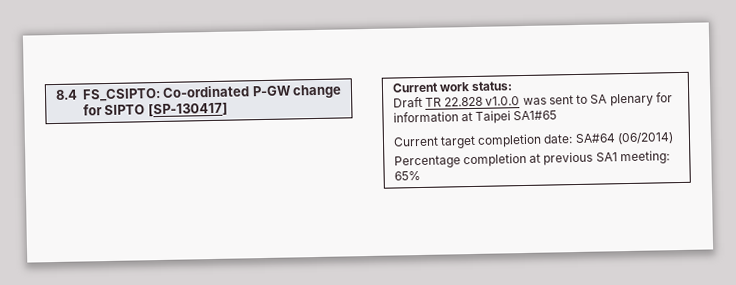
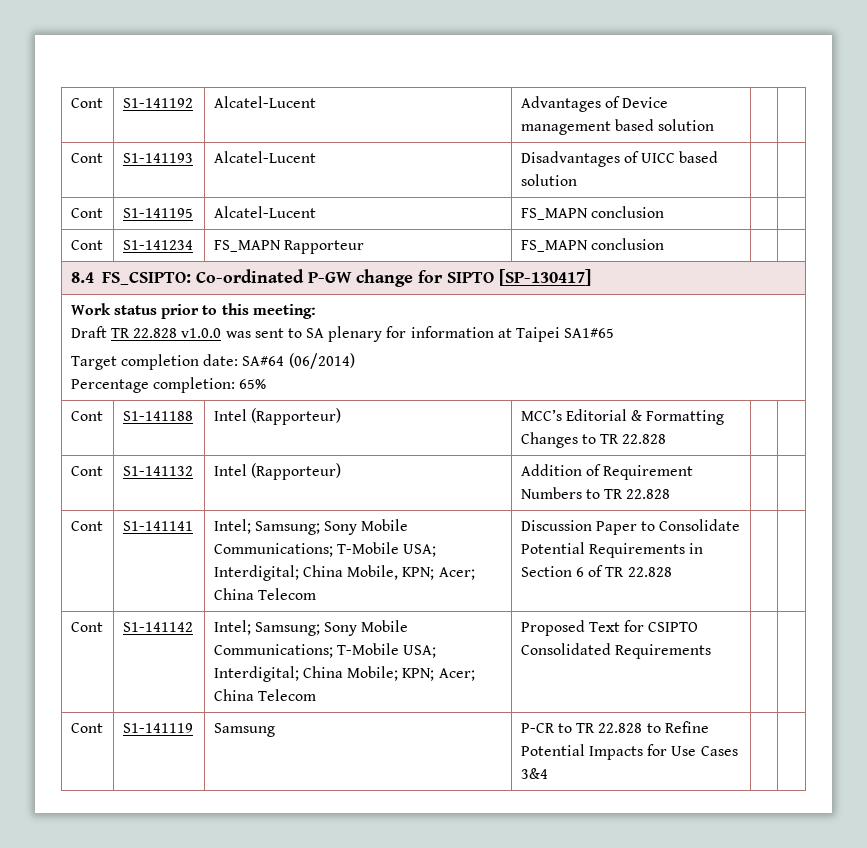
(54, 94) none -> [70,98,103,108] [122,98,193,108] [213,96,316,108] [520,96,669,112] [520,119,715,135] [70,153,103,163] [122,153,193,163] [213,151,316,163] [520,151,719,167] [520,174,577,186] [70,208,103,218] [122,208,193,218] [213,206,316,218] [520,206,664,220] [70,240,103,250] [122,240,193,250] [213,240,364,254] [520,238,664,252] Cont | S1-141192 | Alcatel-Lucent | Advantages of Device management based solution | | // Cont | S1-141193 | Alcatel-Lucent | Disadvantages of UICC based solution | | // Cont | S1-141195 | Alcatel-Lucent | FS_MAPN conclusion | | // Cont | S1-141234 | FS_MAPN Rapporteur | FS_MAPN conclusion | | //
[391,81,514,93] Current work status: -> [70,303,316,319] Work status prior to this meeting:
[392,135,476,149] Current target -> [70,356,117,370] Target
[462,150,670,168] [393,170,421,181] completion at previous SA1 meeting: 65% -> [152,377,267,393] [70,411,103,421] [122,411,193,421] [213,408,341,425] [520,409,725,425] [520,432,667,448] [70,466,103,476] [122,466,193,476] [213,463,341,480] [520,464,694,480] [520,487,671,499] [70,521,103,531] [122,521,193,531] [213,519,409,535] [213,542,437,557] [213,565,475,581] [213,588,316,600] [520,519,741,535] [520,542,704,558] [520,565,672,577] [70,622,103,632] [122,622,193,632] [213,620,409,636] [213,643,437,658] [213,666,475,682] [213,689,316,701] [520,620,699,636] [520,643,711,659] [70,723,103,733] [122,723,193,733] [213,723,275,737] [520,721,709,733] [520,744,738,760] [520,768,548,779] completion: 65% // Cont | S1-141188 | Intel (Rapporteur) | MCC’s Editorial & Formatting Changes to TR 22.828 | | // Cont | S1-141132 | Intel (Rapporteur) | Addition of Requirement Numbers to TR 22.828 | | // Cont | S1-141141 | Intel; Samsung; Sony Mobile Communications; T-Mobile USA; Interdigital; China Mobile, KPN; Acer; China Telecom | Discussion Paper to Consolidate Potential Requirements in Section 6 of TR 22.828 | | // Cont | S1-141142 | Intel; Samsung; Sony Mobile Communications; T-Mobile USA; Interdigital; China Mobile; KPN; Acer; China Telecom | Proposed Text for CSIPTO Consolidated Requirements | | // Cont | S1-141119 | Samsung | P-CR to TR 22.828 to Refine Potential Impacts for Use Cases 3&4 | |

